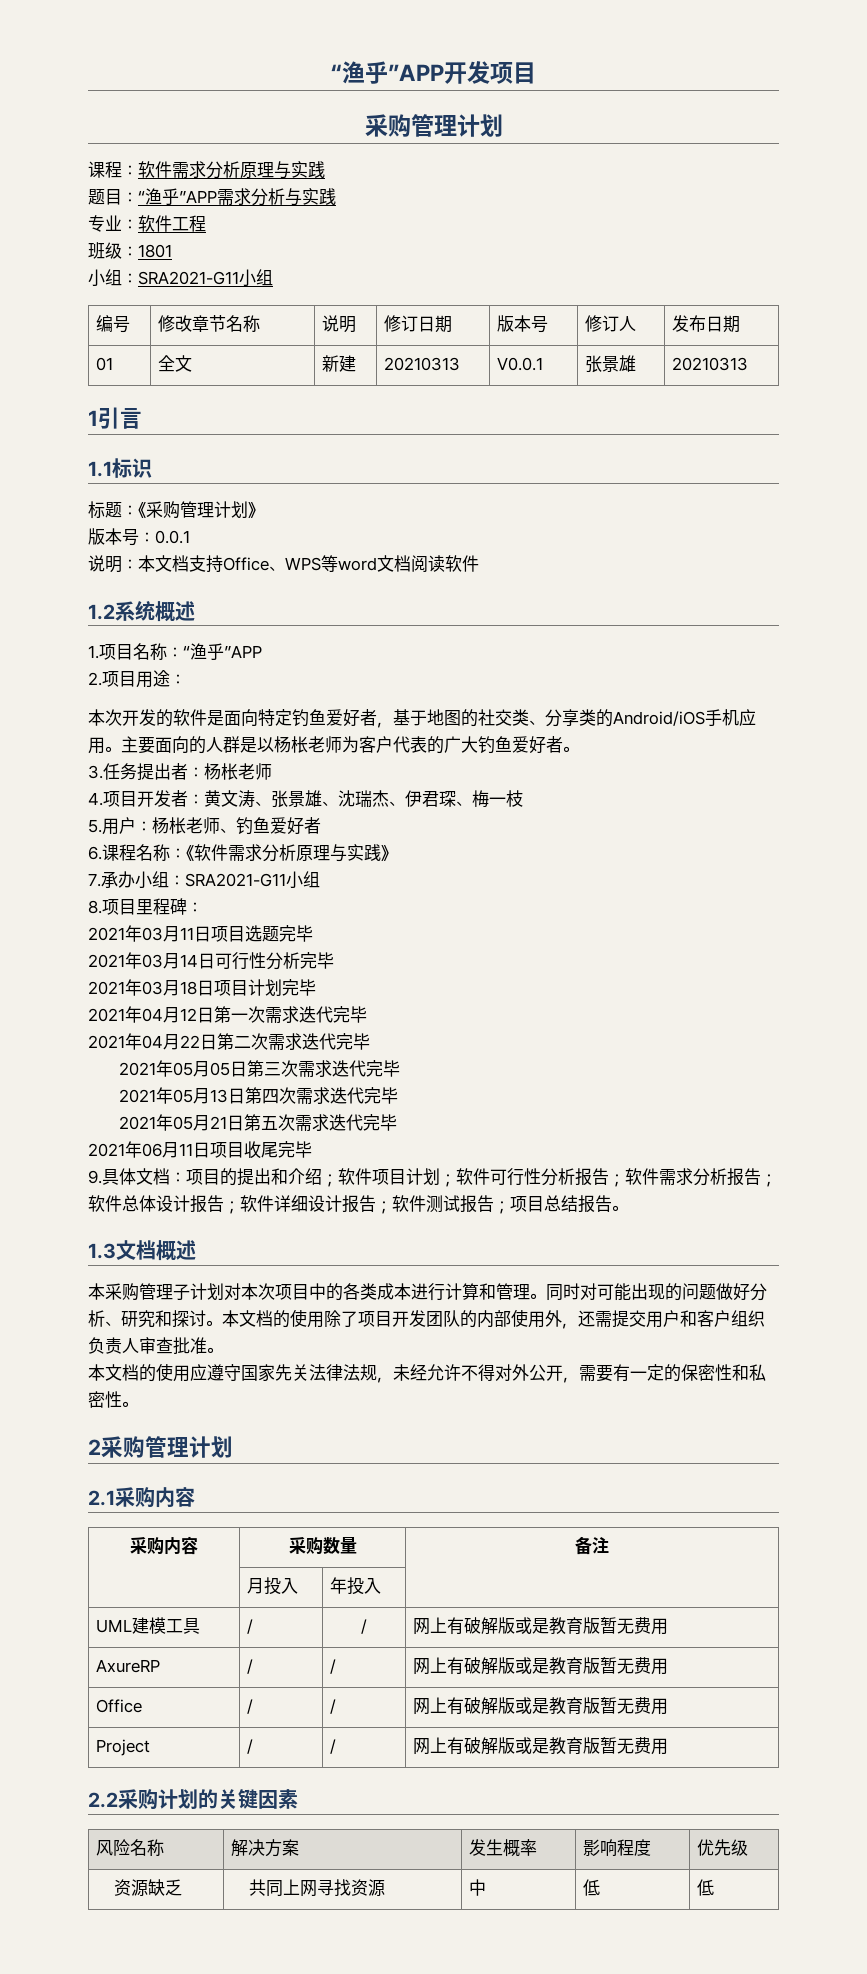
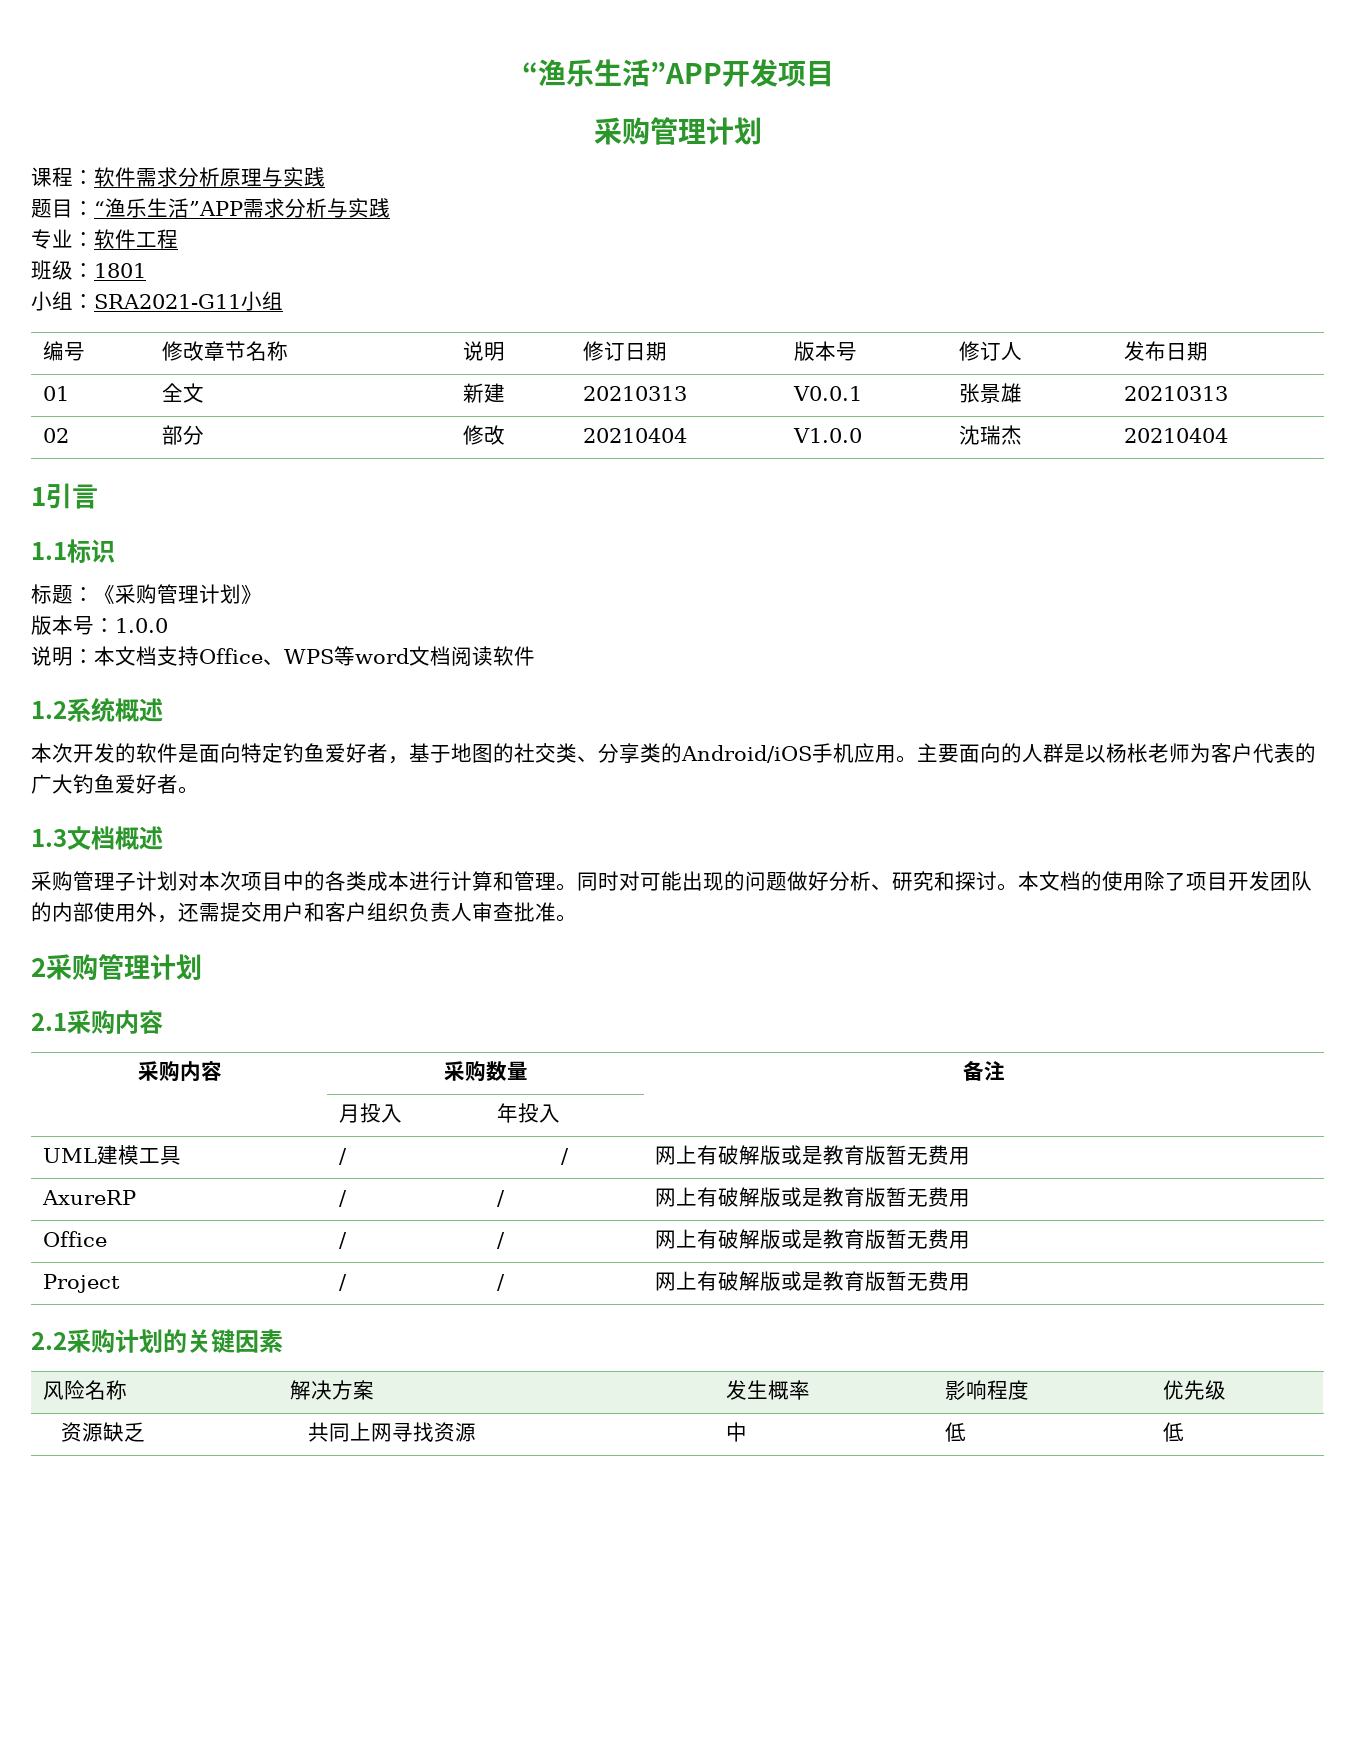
[331,61,388,84] “渔乎 -> [521,59,650,87] “渔乐生活
[162,188,179,205] 乎 -> [126,198,189,218] 乐生活
(748, 364) none -> [43,428,70,443] [162,425,205,445] [463,425,506,445] [583,428,688,443] [793,428,863,443] [959,425,1023,445] [1124,428,1229,443] // 02 | 部分 | 修改 | 20210404 | V1.0.0 | 沈瑞杰 | 20210404
[155,530,190,544] 0.0.1 -> [115,618,168,633] 1.0.0
[88,643,262,660] [88,670,186,688] // 1.项目名称：“渔乎”APP // 2.项目用途： -> (163, 710) none
[88,763,272,781] [88,790,523,808] [88,817,321,835] [88,844,389,862] [88,871,320,889] [88,898,203,915] [88,925,313,942] [88,952,334,970] [88,979,316,996] [88,1006,367,1023] [88,1033,370,1050] [119,1060,401,1077] [119,1087,399,1104] [119,1114,398,1131] [88,1141,312,1159] [88,1168,777,1187] [88,1195,628,1214] // 3.任务提出者：杨枨老师 // 4.项目开发者：黄文涛、张景雄、沈瑞杰、伊君琛、梅一枝 // 5.用户：杨枨老师、钓鱼爱好者 // 6.课程名称：《软件需求分析原理与实践》 // 7.承办小组：SRA2021-G11小组 // 8.项目里程碑： // 2021年03月11日项目选题完毕 // 2021年03月14日可行性分析完毕 // 2021年03月18日项目计划完毕 // 2021年04月12日第一次需求迭代完毕 // 2021年04月22日第二次需求迭代完毕 // 2021年05月05日第三次需求迭代完毕 // 2021年05月13日第四次需求迭代完毕 // 2021年05月21日第五次需求迭代完毕 // 2021年06月11日项目收尾完毕 // 9.具体文档：项目的提出和介绍；软件项目计划；软件可行性分析报告；软件需求分析报告；软件总体设计报告；软件详细设计报告；软件测试报告；项目总结报告。 -> (199, 790) none
[88,1283,105,1300] 本 -> (163, 838) none
[88,1363,766,1383] [88,1391,138,1408] // 本文档的使用应遵守国家先关法律法规，未经允许不得对外公开，需要有一定的保密性和私密性。 -> (577, 918) none

